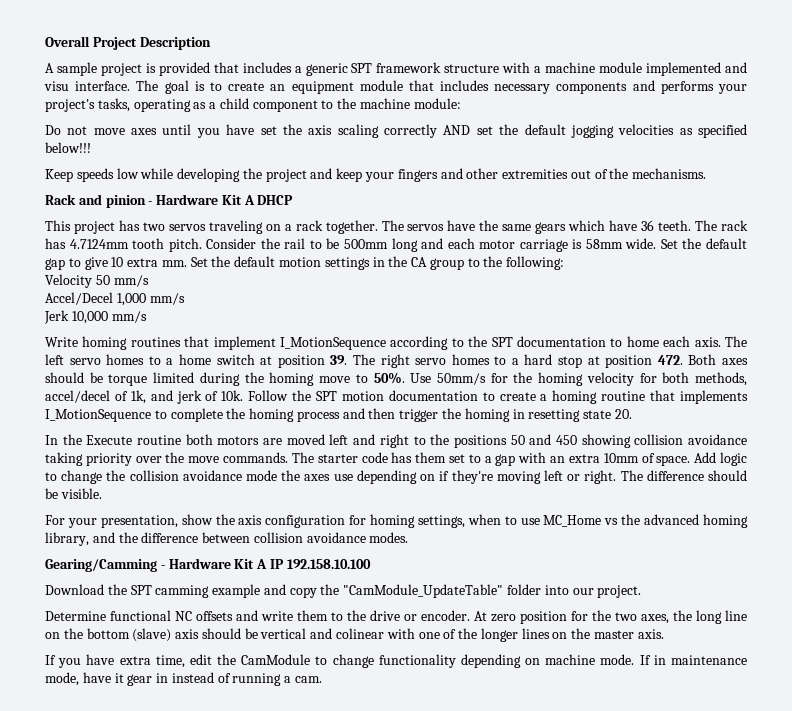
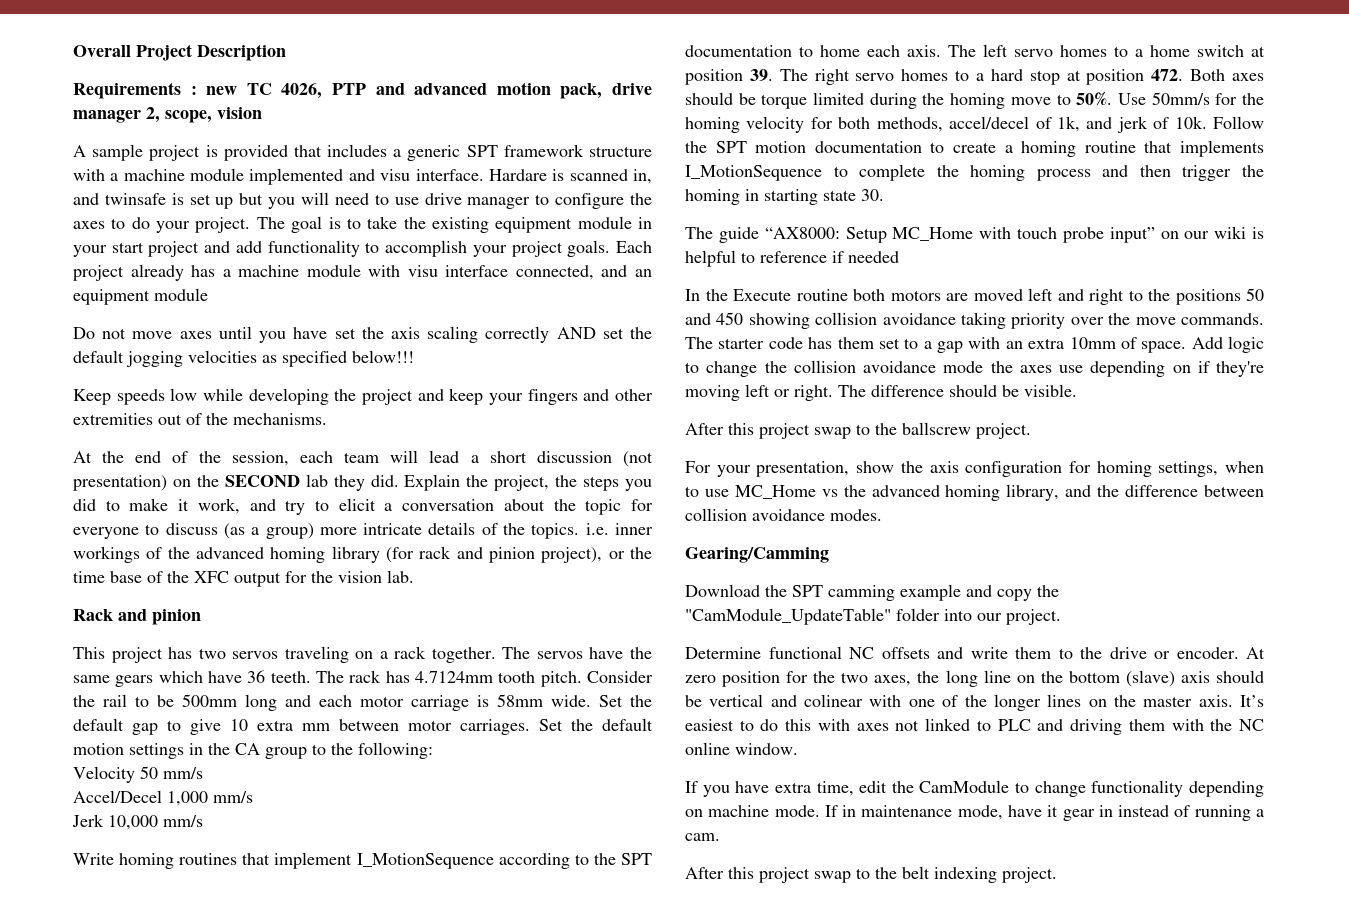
(211, 43) none -> [73,82,653,99] [73,107,262,123] // Requirements : new TC 4026, PTP and advanced motion pack, drive manager 2, scope, vision
[136,80,747,94] [45,98,461,112] The goal is to create an equipment module that includes necessary components and performs your project's tasks, operating as a child component to the machine module: -> [488,169,653,184] [73,192,653,209] [73,216,652,233] [73,240,653,257] [73,264,652,281] [73,288,208,305] Hardare is scanned in, and twinsafe is set up but you will need to use drive manager to configure the axes to do your project. The goal is to take the existing equipment module in your start project and add functionality to accomplish your project goals. Each project already has a machine module with visu interface connected, and an equipment module
[45,194,294,208] Rack and pinion - Hardware Kit A DHCP -> [73,450,653,467] [73,474,653,491] [73,498,653,515] [73,522,654,539] [73,546,652,563] [73,570,414,587] [73,609,201,625] At the end of the session, each team will lead a short discussion (not presentation) on the SECOND lab they did. Explain the project, the steps you did to make it work, and try to elicit a conversation about the topic for everyone to discuss (as a group) more intricate details of the topics. i.e. inner workings of the advanced homing library (for rack and pinion project), or the time base of the XFC output for the vision lab. // Rack and pinion
[161,260,187,267] mm. -> [302,719,530,735] mm between motor carriages.
[528,409,632,422] resetting state 20. -> [764,189,884,205] [685,226,1264,243] [685,250,899,267] starting state 30. // The guide “AX8000: Setup MC_Home with touch probe input” on our wiki is helpful to reference if needed
(102, 493) none -> [685,422,1031,439] // After this project swap to the ballscrew project.
[160,558,371,569] - Hardware Kit A IP 192.158.10.100 -> (829, 555) none
(664, 634) none -> [1240,695,1264,707] [685,718,1264,735] [685,742,798,755] It’s easiest to do this with axes not linked to PLC and driving them with the NC online window.
(323, 679) none -> [685,866,1057,883] // After this project swap to the belt indexing project.

